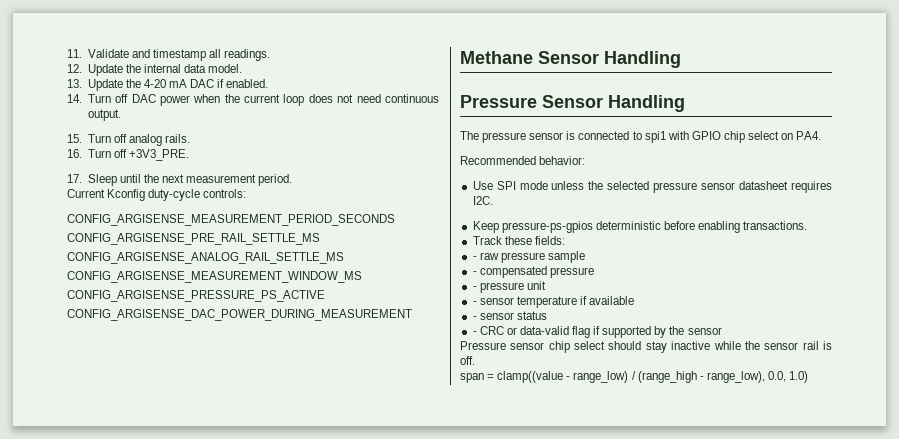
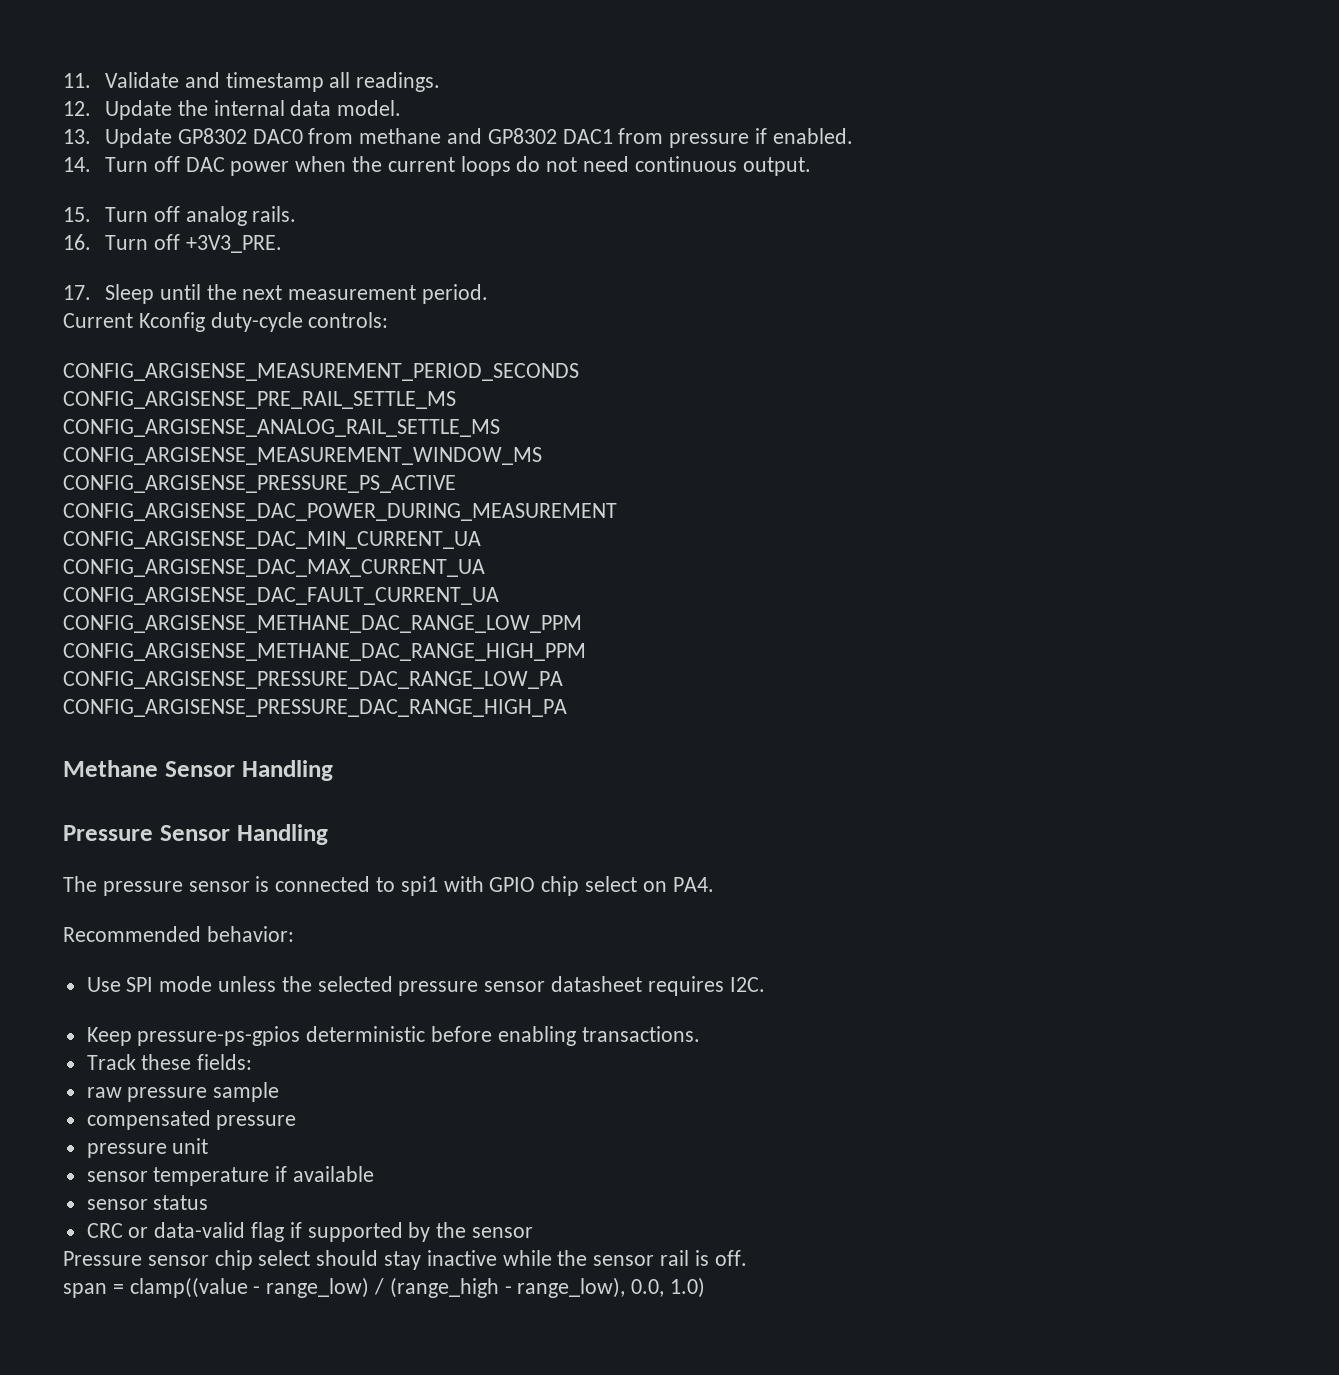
[125,79,215,88] the 4-20 mA DAC -> [177,128,750,148] GP8302 DAC0 from methane and GP8302 DAC1 from pressure
[283,94,333,106] loop does -> [460,156,541,176] loops do
(412, 315) none -> [63,531,481,549] [63,559,485,577] [63,587,499,605] [63,615,582,633] [63,643,586,661] [63,671,563,689] [63,699,567,717] // CONFIG_ARGISENSE_DAC_MIN_CURRENT_UA // CONFIG_ARGISENSE_DAC_MAX_CURRENT_UA // CONFIG_ARGISENSE_DAC_FAULT_CURRENT_UA // CONFIG_ARGISENSE_METHANE_DAC_RANGE_LOW_PPM // CONFIG_ARGISENSE_METHANE_DAC_RANGE_HIGH_PPM // CONFIG_ARGISENSE_PRESSURE_DAC_RANGE_LOW_PA // CONFIG_ARGISENSE_PRESSURE_DAC_RANGE_HIGH_PA
[472,256,477,260] - -> (253, 1062) none
[472,271,477,275] - -> (280, 1092) none
[472,286,477,290] - -> (297, 1122) none
[472,301,477,305] - -> (209, 1146) none
[472,316,477,320] - -> (375, 1174) none
[472,331,477,335] - -> (209, 1202) none

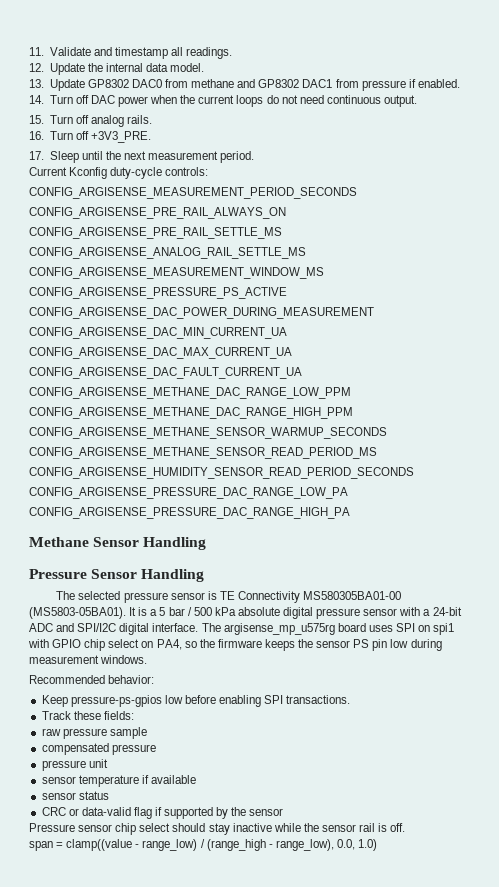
(579, 372) none -> [29,207,286,219] // CONFIG_ARGISENSE_PRE_RAIL_ALWAYS_ON
(586, 652) none -> [29,427,387,439] [29,447,377,459] [29,467,414,479] // CONFIG_ARGISENSE_METHANE_SENSOR_WARMUP_SECONDS // CONFIG_ARGISENSE_METHANE_SENSOR_READ_PERIOD_MS // CONFIG_ARGISENSE_HUMIDITY_SENSOR_READ_PERIOD_SECONDS
(97, 884) none -> [78,591,121,600] selected
[275,876,396,892] connected to -> [219,591,402,603] [29,607,462,619] [29,623,431,635] TE Connectivity MS580305BA01-00 (MS5803-05BA01). It is a 5 bar / 500 kPa absolute digital pressure sensor with a 24-bit ADC and SPI/I2C digital interface. The argisense_mp_u575rg board uses SPI on
[672,877,714,892] [63,926,294,942] [86,976,765,996] PA4. // Recommended behavior: // Use SPI mode unless the selected pressure sensor datasheet requires I2C. -> [156,639,442,651] [29,655,148,664] [29,675,155,684] PA4, so the firmware keeps the sensor PS pin low during measurement windows. // Recommended behavior:
[306,1026,426,1042] deterministic -> [164,695,183,704] low
(576, 1036) none -> [264,695,284,704] SPI

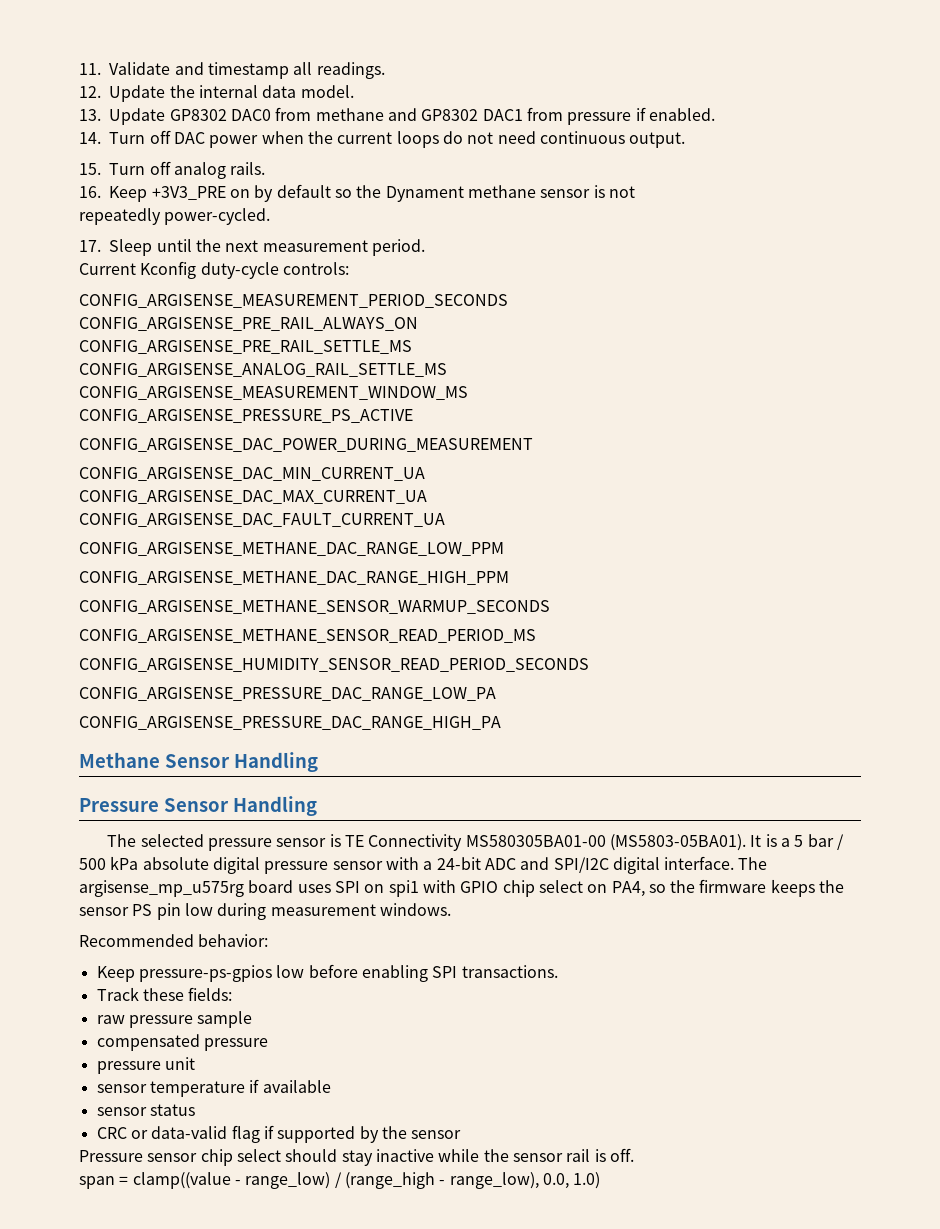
[49,131,151,143] Turn off +3V3_PRE. -> [109,184,635,202] [79,208,271,225] Keep +3V3_PRE on by default so the Dynament methane sensor is not // repeatedly power-cycled.

